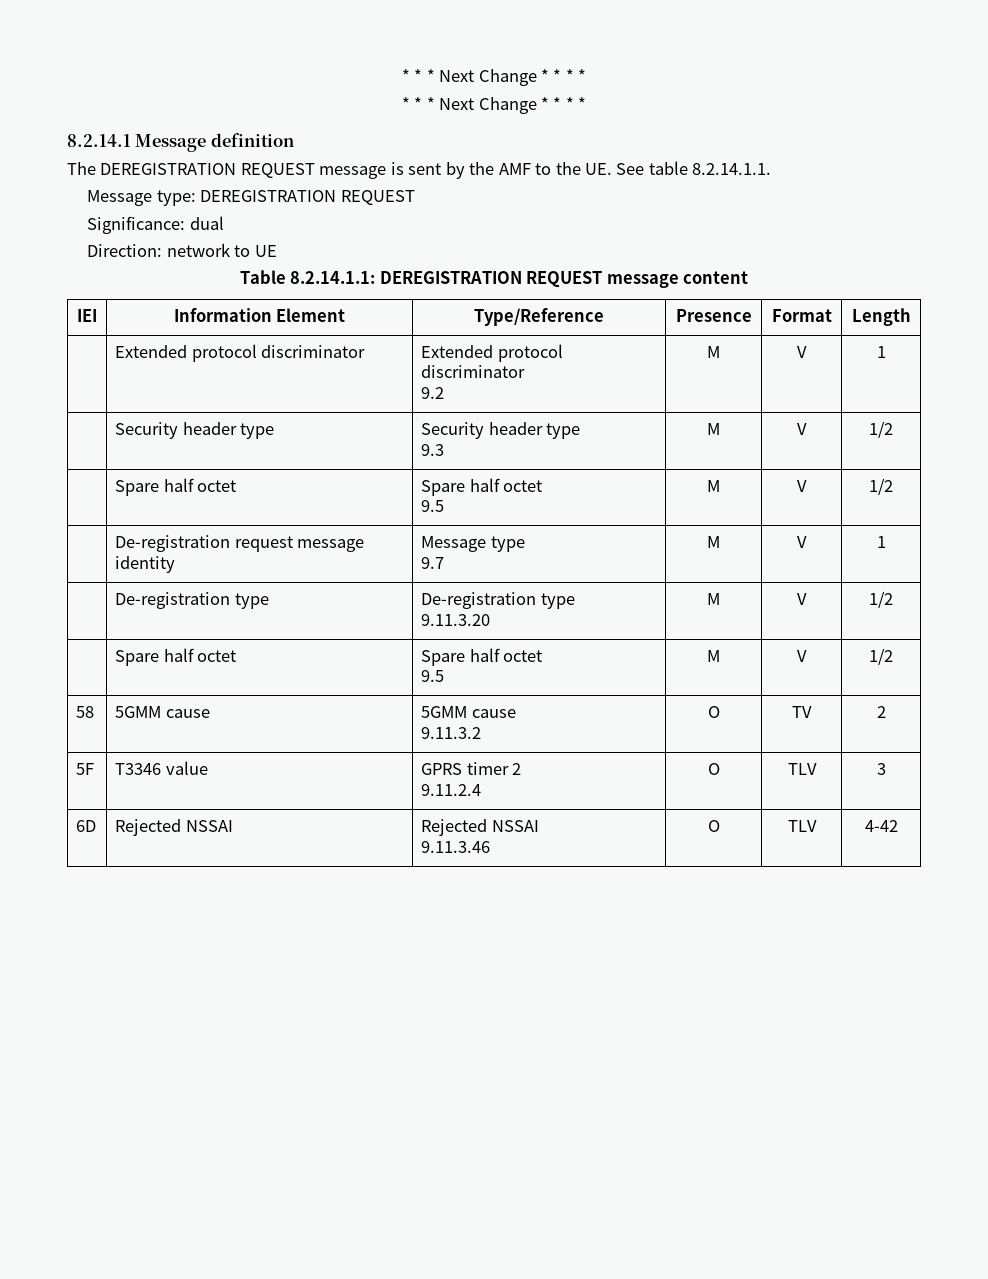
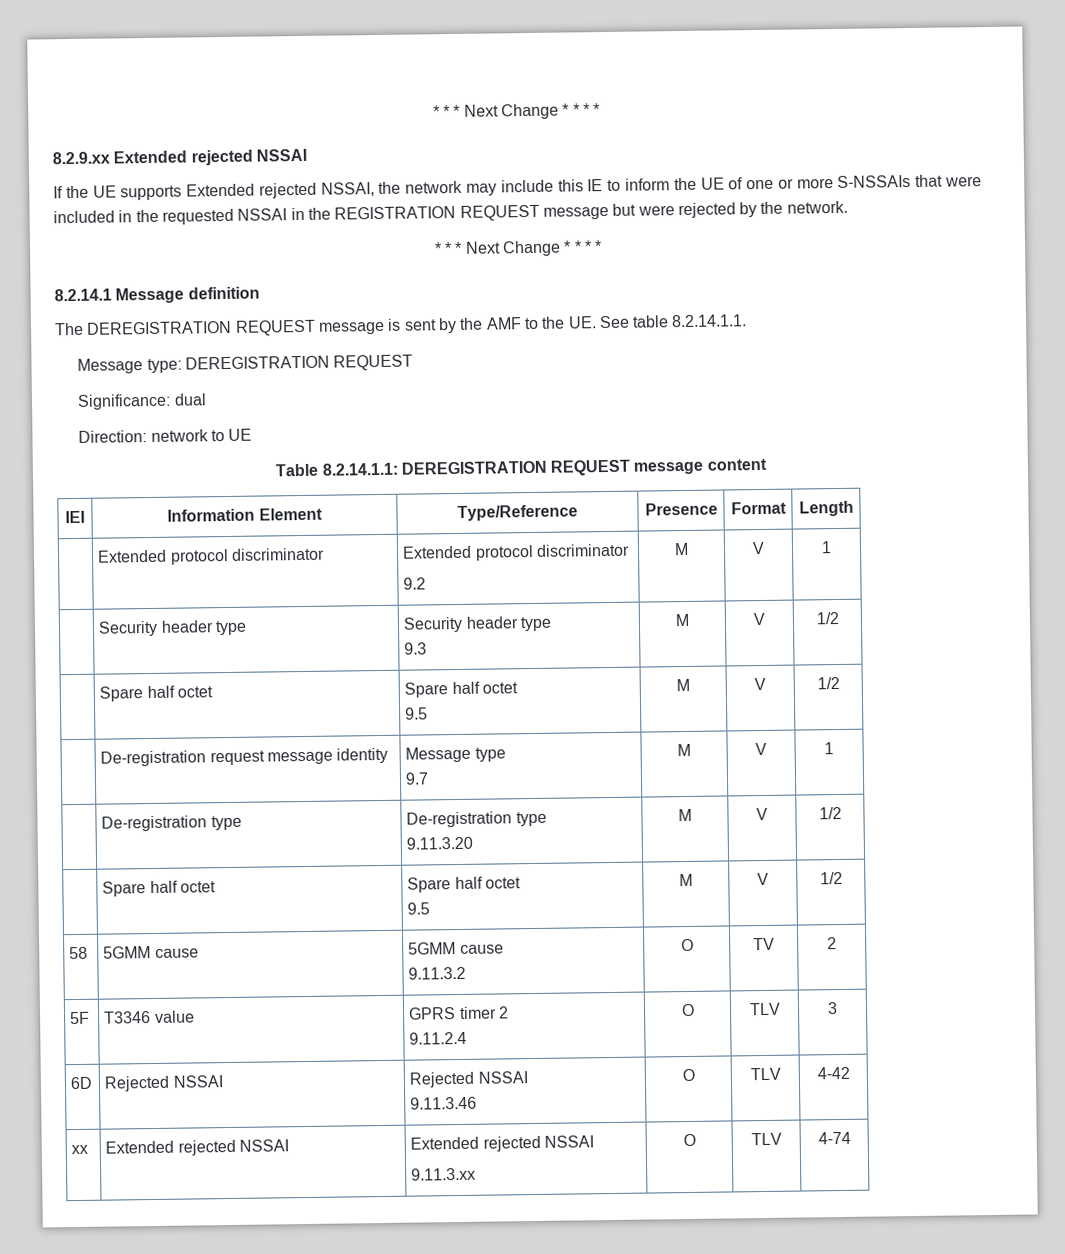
[401,69,587,86] * * * Next Change * * * * -> [432,103,601,120] [52,148,307,166] [53,174,982,201] [53,200,848,225] * * * Next Change * * * * // 8.2.9.xx Extended rejected NSSAI // If the UE supports Extended rejected NSSAI, the network may include this IE to inform the UE of one or more S-NSSAIs that were included in the requested NSSAI in the REGISTRATION REQUEST message but were rejected by the network.
(898, 826) none -> [71,1144,89,1155] [105,1139,290,1156] [410,1135,595,1152] [411,1167,477,1181] [682,1133,696,1147] [750,1132,782,1146] [817,1131,851,1145] // xx | Extended rejected NSSAI | Extended rejected NSSAI // 9.11.3.xx | O | TLV | 4-74

